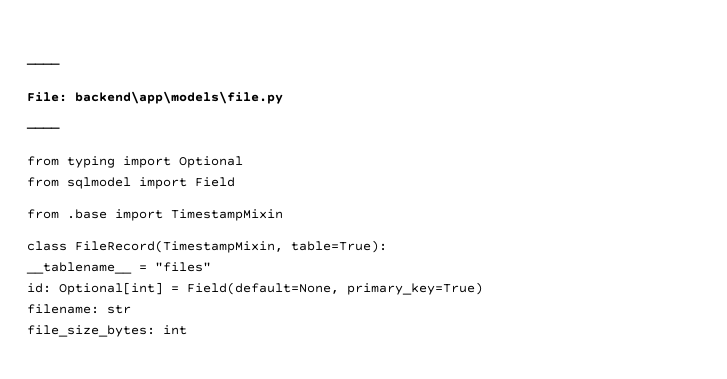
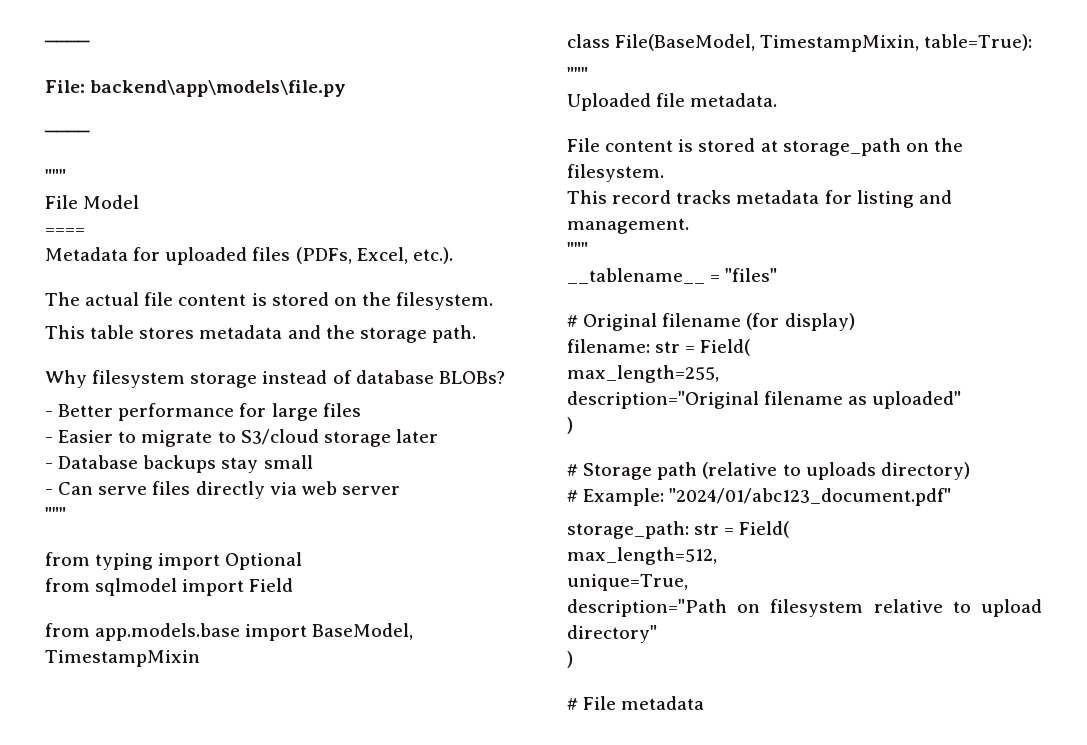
(60, 130) none -> [45,169,66,183] [45,195,140,209] [45,228,85,235] [45,247,453,265] [45,292,494,310] [45,325,476,343] [45,370,505,388] [45,403,361,421] [45,429,438,447] [45,455,313,473] [45,481,400,499] [45,507,66,521] // """ // File Model // ==== // Metadata for uploaded files (PDFs, Excel, etc.). // The actual file content is stored on the filesystem. // This table stores metadata and the storage path. // Why filesystem storage instead of database BLOBs? // - Better performance for large files // - Easier to migrate to S3/cloud storage later // - Database backups stay small // - Can serve files directly via web server // """
[67,209,163,221] .base import -> [95,623,414,641] app.models.base import BaseModel,
[75,240,283,253] FileRecord(TimestampMixin, -> [615,34,920,52] File(BaseModel, TimestampMixin,
[26,262,211,274] [27,282,483,295] [27,304,131,314] [27,325,187,337] __tablename__ = "files" // id: Optional[int] = Field(default=None, primary_key=True) // filename: str // file_size_bytes: int -> [567,67,588,81] [567,93,778,111] [567,138,963,156] [567,164,664,182] [567,190,952,208] [567,218,689,234] [567,242,588,256] [567,268,778,284] [567,313,855,331] [567,339,751,356] [567,365,719,383] [567,391,962,409] [567,417,573,434] [567,462,970,480] [567,488,952,506] [567,521,790,539] [567,547,717,565] [567,574,688,591] [567,599,1042,617] [567,625,657,643] [567,651,573,668] [567,696,705,710] """ // Uploaded file metadata. // File content is stored at storage_path on the filesystem. // This record tracks metadata for listing and management. // """ // __tablename__ = "files" // # Original filename (for display) // filename: str = Field( // max_length=255, // description="Original filename as uploaded" // ) // # Storage path (relative to uploads directory) // # Example: "2024/01/abc123_document.pdf" // storage_path: str = Field( // max_length=512, // unique=True, // description="Path on filesystem relative to upload directory" // ) // # File metadata

